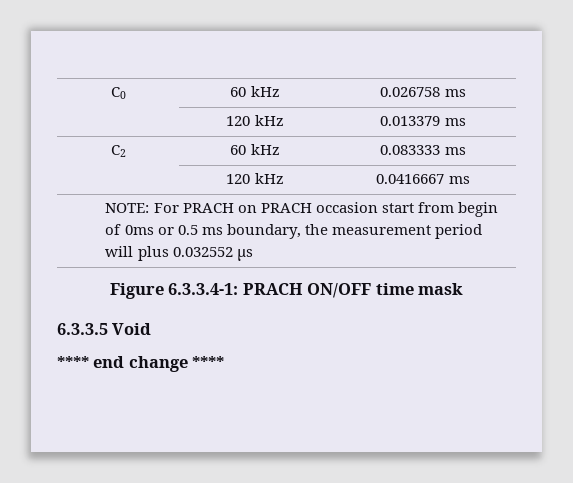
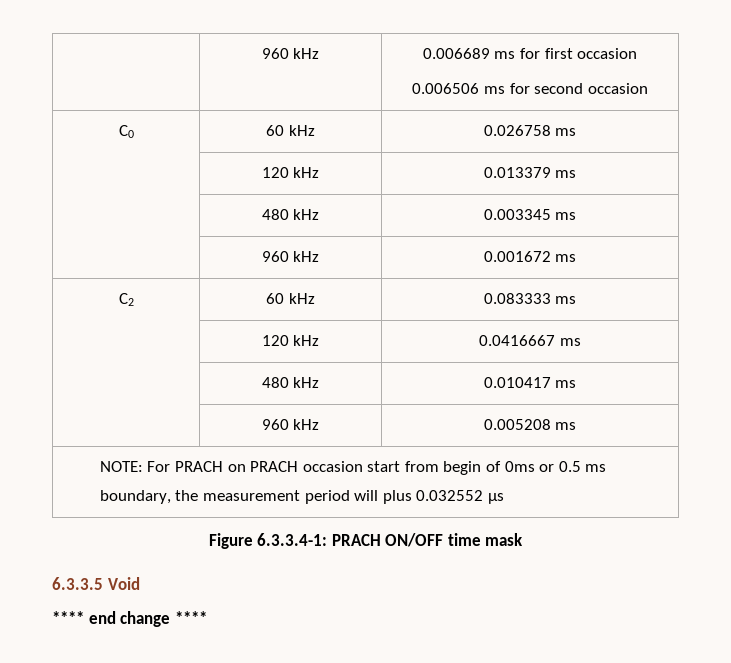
(111, 93) none -> [261,48,320,59] [422,48,638,59] [412,83,648,94] | 960 kHz | 0.006689 ms for first occasion // 0.006506 ms for second occasion //
(466, 122) none -> [261,209,320,220] [483,209,577,220] [261,251,320,262] [483,251,577,262] // | 480 kHz | 0.003345 ms // | 960 kHz | 0.001672 ms
(470, 180) none -> [261,377,320,388] [483,377,577,388] [261,419,320,430] [483,419,577,430] // | 480 kHz | 0.010417 ms // | 960 kHz | 0.005208 ms

